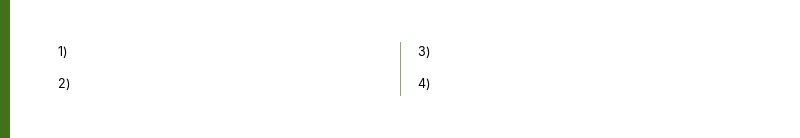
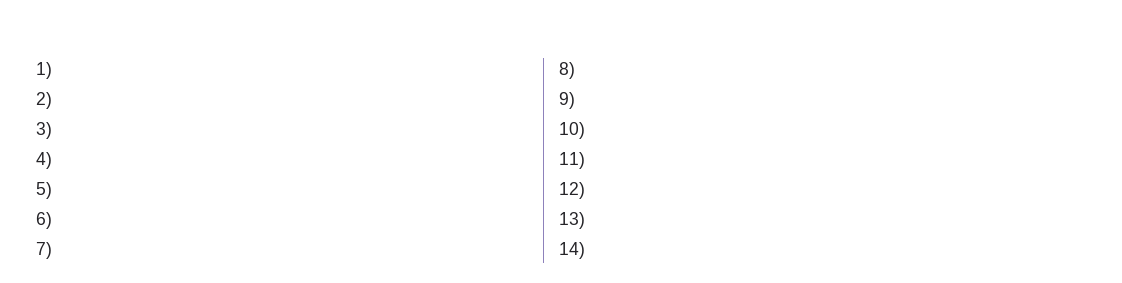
(431, 84) none -> [36,182,52,199] [36,212,52,229] [36,242,52,259] [559,62,575,79] [559,92,575,109] [559,122,585,139] [559,152,585,169] [559,182,585,199] [559,212,585,229] [559,242,585,259] // 5) // 6) // 7) // 8) // 9) // 10) // 11) // 12) // 13) // 14)

